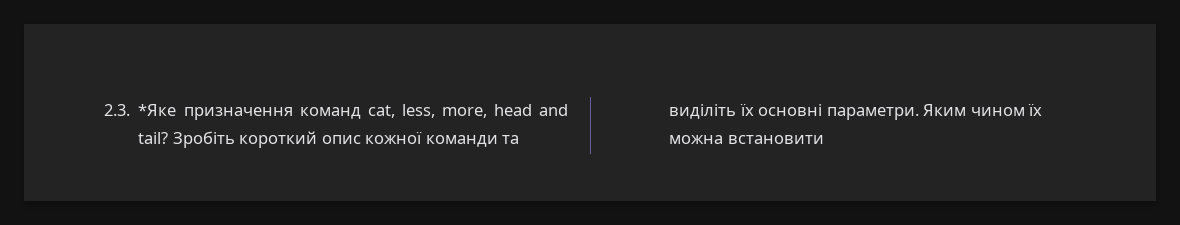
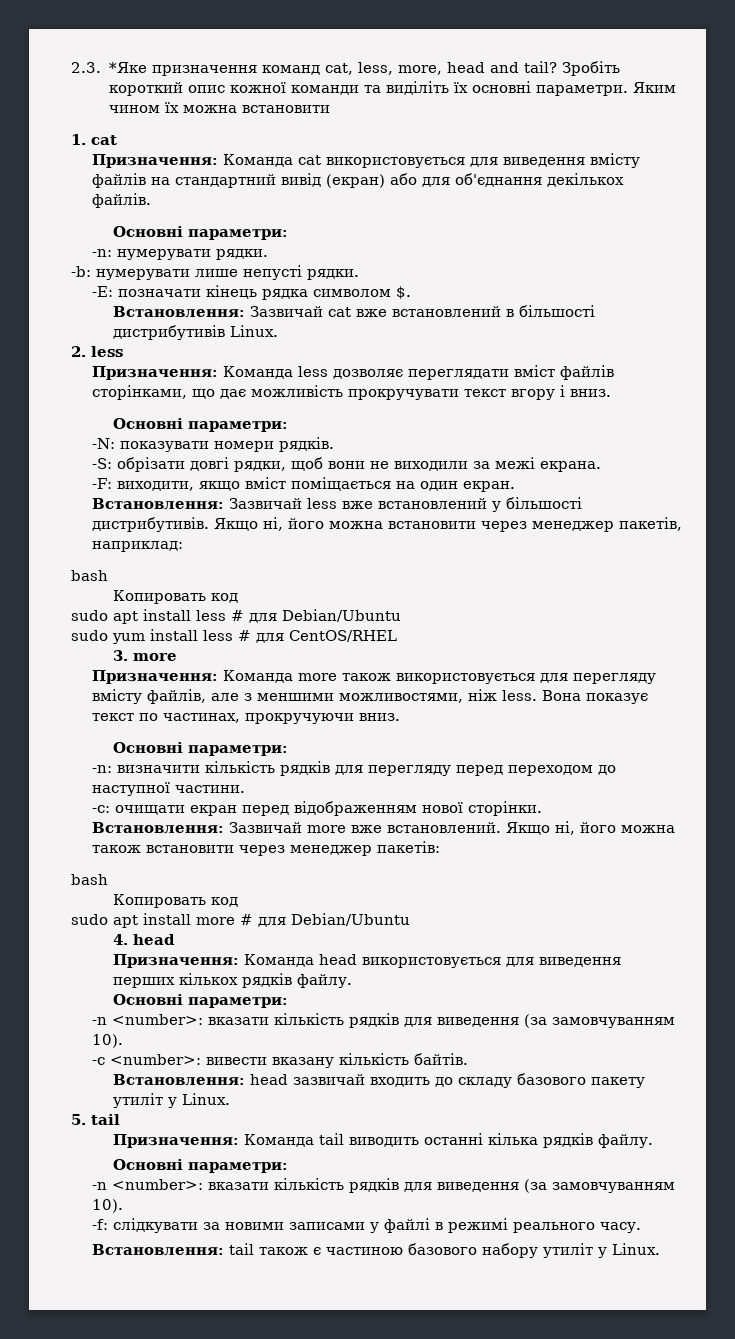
(824, 139) none -> [71,134,118,145] [92,153,641,168] [92,173,625,188] [92,193,152,208] [113,226,289,240] [92,249,269,260] [71,265,360,280] [92,285,412,300] [113,305,596,318] [113,325,279,340] [71,346,124,357] [92,365,615,380] [92,385,612,400] [113,418,289,432] [92,437,335,452] [92,457,602,472] [92,477,516,492] [92,497,583,512] [92,517,683,532] [92,541,184,552] [71,570,109,581] [113,590,239,604] [71,609,402,624] [71,629,398,644] [113,650,178,661] [92,670,657,684] [92,689,649,704] [92,713,401,724] [113,742,289,756] [92,761,617,776] [92,782,246,796] [92,801,543,816] [92,821,676,835] [92,841,441,856] [71,874,109,885] [113,894,239,908] [71,913,411,928] [113,934,176,945] [113,954,622,968] [113,973,353,988] [113,994,289,1008] [92,1013,676,1028] [92,1034,124,1048] [92,1053,469,1068] [113,1073,646,1088] [113,1093,231,1108] [71,1114,121,1125] [113,1133,654,1148] [113,1159,289,1173] [92,1178,676,1193] [92,1199,124,1213] [92,1218,642,1233] [92,1243,661,1258] // 1. cat // Призначення: Команда cat використовується для виведення вмісту файлів на стандартний вивід (екран) або для об'єднання декількох файлів. // Основні параметри: // -n: нумерувати рядки. // -b: нумерувати лише непусті рядки. // -E: позначати кінець рядка символом $. // Встановлення: Зазвичай cat вже встановлений в більшості дистрибутивів Linux. // 2. less // Призначення: Команда less дозволяє переглядати вміст файлів сторінками, що дає можливість прокручувати текст вгору і вниз. // Основні параметри: // -N: показувати номери рядків. // -S: обрізати довгі рядки, щоб вони не виходили за межі екрана. // -F: виходити, якщо вміст поміщається на один екран. // Встановлення: Зазвичай less вже встановлений у більшості дистрибутивів. Якщо ні, його можна встановити через менеджер пакетів, наприклад: // bash // Копировать код // sudo apt install less # для Debian/Ubuntu // sudo yum install less # для CentOS/RHEL // 3. more // Призначення: Команда more також використовується для перегляду вмісту файлів, але з меншими можливостями, ніж less. Вона показує текст по частинах, прокручуючи вниз. // Основні параметри: // -n: визначити кількість рядків для перегляду перед переходом до наступної частини. // -c: очищати екран перед відображенням нової сторінки. // Встановлення: Зазвичай more вже встановлений. Якщо ні, його можна також встановити через менеджер пакетів: // bash // Копировать код // sudo apt install more # для Debian/Ubuntu // 4. head // Призначення: Команда head використовується для виведення перших кількох рядків файлу. // Основні параметри: // -n <number>: вказати кількість рядків для виведення (за замовчуванням 10). // -c <number>: вивести вказану кількість байтів. // Встановлення: head зазвичай входить до складу базового пакету утиліт у Linux. // 5. tail // Призначення: Команда tail виводить останні кілька рядків файлу. // Основні параметри: // -n <number>: вказати кількість рядків для виведення (за замовчуванням 10). // -f: слідкувати за новими записами у файлі в режимі реального часу. // Встановлення: tail також є частиною базового набору утиліт у Linux.

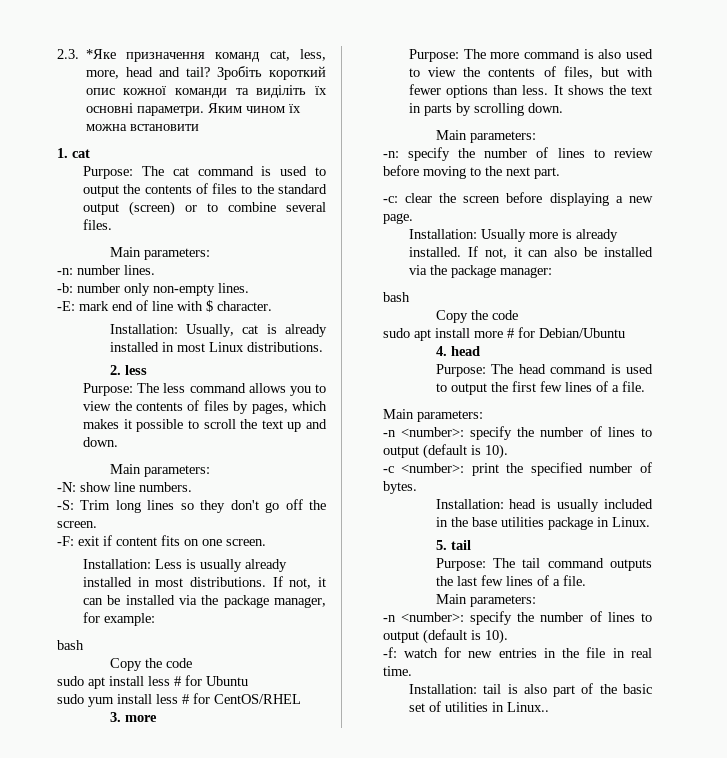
[92,153,641,168] [92,173,625,188] [92,193,152,208] [113,226,289,240] [92,249,269,260] Призначення: Команда cat використовується для виведення вмісту файлів на стандартний вивід (екран) або для об'єднання декількох файлів. // Основні параметри: // -n: нумерувати рядки. -> [83,166,326,179] [83,183,327,197] [83,201,326,216] [83,219,113,230] [109,247,210,260] [56,265,155,275] Purpose: The cat command is used to output the contents of files to the standard output (screen) or to combine several files. // Main parameters: // -n: number lines.
[96,265,360,280] [92,285,412,300] [113,305,596,318] [113,325,279,340] [71,346,124,357] [92,365,615,380] [92,385,612,400] [113,418,289,432] [92,437,335,452] [92,457,602,472] [92,477,516,492] [92,497,583,512] [92,517,683,532] [92,541,184,552] [71,570,109,581] [113,590,239,604] нумерувати лише непусті рядки. // -E: позначати кінець рядка символом $. // Встановлення: Зазвичай cat вже встановлений в більшості дистрибутивів Linux. // 2. less // Призначення: Команда less дозволяє переглядати вміст файлів сторінками, що дає можливість прокручувати текст вгору і вниз. // Основні параметри: // -N: показувати номери рядків. // -S: обрізати довгі рядки, щоб вони не виходили за межі екрана. // -F: виходити, якщо вміст поміщається на один екран. // Встановлення: Зазвичай less вже встановлений у більшості дистрибутивів. Якщо ні, його можна встановити через менеджер пакетів, наприклад: // bash // Копировать код -> [76,283,249,296] [56,300,272,312] [109,324,327,337] [109,342,323,352] [109,365,147,375] [83,383,326,396] [83,400,327,414] [83,419,327,432] [83,437,119,447] [109,464,210,477] [56,482,192,492] [56,499,327,513] [56,521,97,528] [56,535,266,546] [83,559,288,572] [83,576,326,589] [83,595,326,608] [83,612,156,626] [56,640,84,650] [109,658,192,671] number only non-empty lines. // -E: mark end of line with $ character. // Installation: Usually, cat is already installed in most Linux distributions. // 2. less // Purpose: The less command allows you to view the contents of files by pages, which makes it possible to scroll the text up and down. // Main parameters: // -N: show line numbers. // -S: Trim long lines so they don't go off the screen. // -F: exit if content fits on one screen. // Installation: Less is usually already installed in most distributions. If not, it can be installed via the package manager, for example: // bash // Copy the code
[249,609,402,623] для Debian/Ubuntu -> [184,675,248,686] for Ubuntu
[256,633,285,643] для -> [192,693,210,704] for
[92,670,657,684] [92,689,649,704] [92,713,401,724] [113,742,289,756] [92,761,617,776] [92,782,246,796] [92,801,543,816] [92,821,676,835] [92,841,441,856] [71,874,109,885] [113,894,239,908] Призначення: Команда more також використовується для перегляду вмісту файлів, але з меншими можливостями, ніж less. Вона показує текст по частинах, прокручуючи вниз. // Основні параметри: // -n: визначити кількість рядків для перегляду перед переходом до наступної частини. // -c: очищати екран перед відображенням нової сторінки. // Встановлення: Зазвичай more вже встановлений. Якщо ні, його можна також встановити через менеджер пакетів: // bash // Копировать код -> [409,49,653,62] [409,66,653,79] [409,84,652,98] [409,103,564,116] [435,130,536,143] [382,147,653,161] [382,165,560,179] [382,192,653,206] [382,213,413,224] [409,229,619,242] [409,246,653,259] [409,265,553,278] [382,292,410,302] [435,310,518,323] Purpose: The more command is also used to view the contents of files, but with fewer options than less. It shows the text in parts by scrolling down. // Main parameters: // -n: specify the number of lines to review before moving to the next part. // -c: clear the screen before displaying a new page. // Installation: Usually more is already installed. If not, it can also be installed via the package manager: // bash // Copy the code
[258,917,287,927] для -> [517,327,535,338] for
[113,954,622,968] [113,973,353,988] [113,994,289,1008] [92,1013,676,1028] [92,1034,124,1048] [92,1053,469,1068] [113,1073,646,1088] [113,1093,231,1108] [71,1114,121,1125] [113,1133,654,1148] [113,1159,289,1173] [92,1178,676,1193] [92,1199,124,1213] [92,1218,642,1233] [92,1243,661,1258] Призначення: Команда head використовується для виведення перших кількох рядків файлу. // Основні параметри: // -n <number>: вказати кількість рядків для виведення (за замовчуванням 10). // -c <number>: вивести вказану кількість байтів. // Встановлення: head зазвичай входить до складу базового пакету утиліт у Linux. // 5. tail // Призначення: Команда tail виводить останні кілька рядків файлу. // Основні параметри: // -n <number>: вказати кількість рядків для виведення (за замовчуванням 10). // -f: слідкувати за новими записами у файлі в режимі реального часу. // Встановлення: tail також є частиною базового набору утиліт у Linux. -> [435,364,653,377] [435,381,645,395] [382,409,483,422] [382,426,652,440] [382,444,508,459] [382,462,652,476] [382,481,417,494] [435,499,653,512] [435,517,650,530] [435,540,471,550] [435,558,652,571] [435,575,586,586] [435,594,536,607] [382,611,652,625] [382,629,508,644] [382,647,652,658] [382,666,412,676] [409,683,652,697] [409,701,550,712] Purpose: The head command is used to output the first few lines of a file. // Main parameters: // -n <number>: specify the number of lines to output (default is 10). // -c <number>: print the specified number of bytes. // Installation: head is usually included in the base utilities package in Linux. // 5. tail // Purpose: The tail command outputs the last few lines of a file. // Main parameters: // -n <number>: specify the number of lines to output (default is 10). // -f: watch for new entries in the file in real time. // Installation: tail is also part of the basic set of utilities in Linux..

